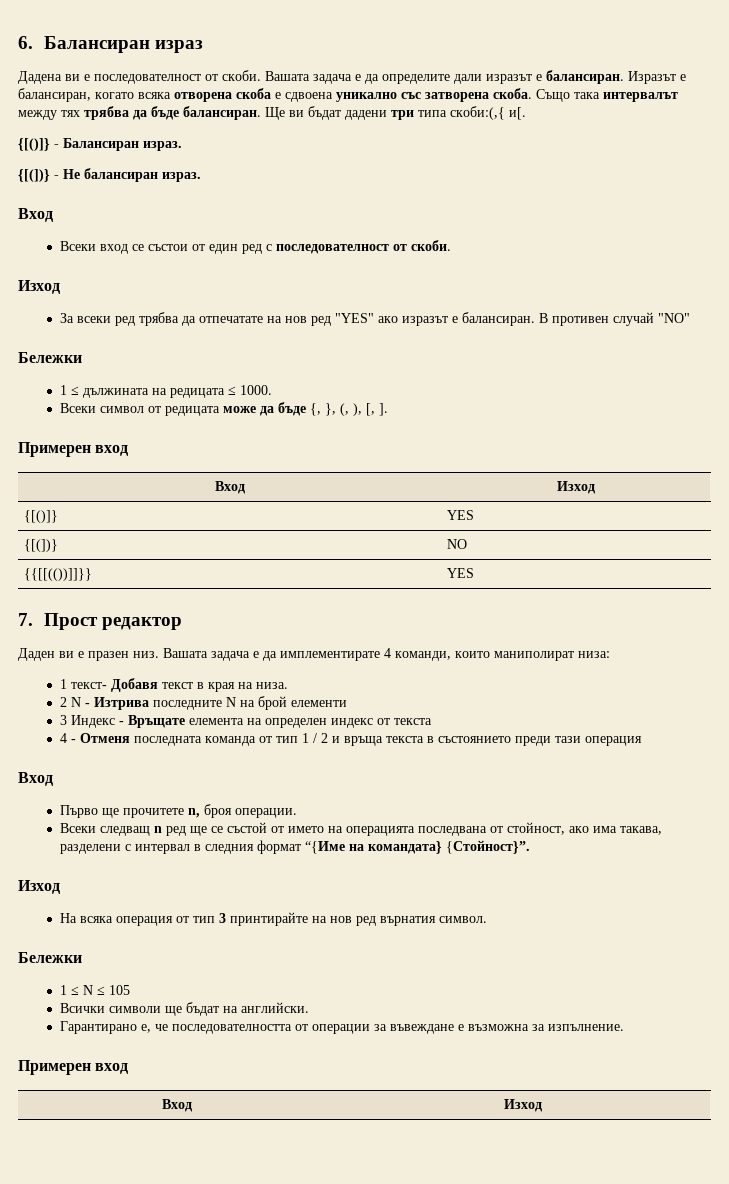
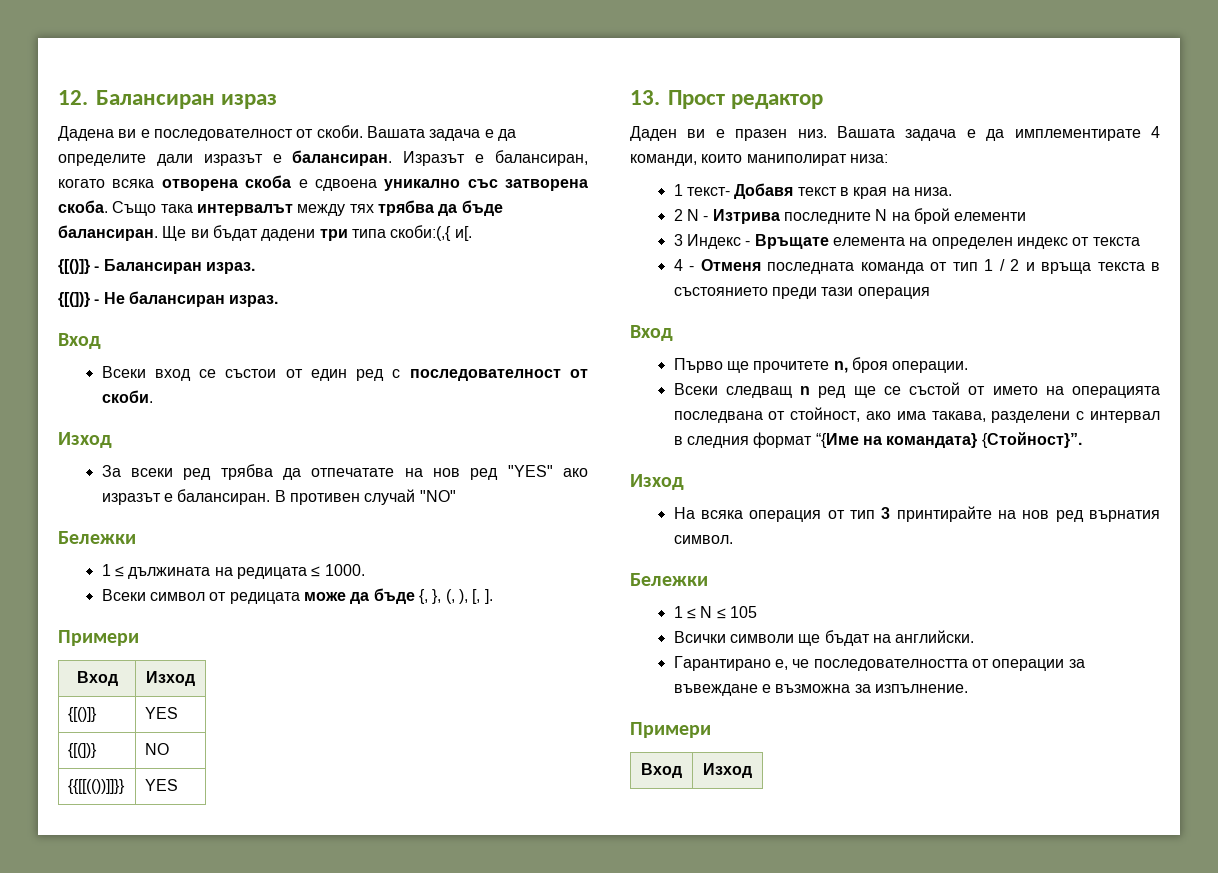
[18,36,33,49] 6. -> [58,90,88,105] 12.
[18,442,129,457] Примерен вход -> [58,630,139,646] Примери
[18,613,33,626] 7. -> [630,90,660,105] 13.
[18,1060,129,1075] Примерен вход -> [630,722,711,738] Примери

